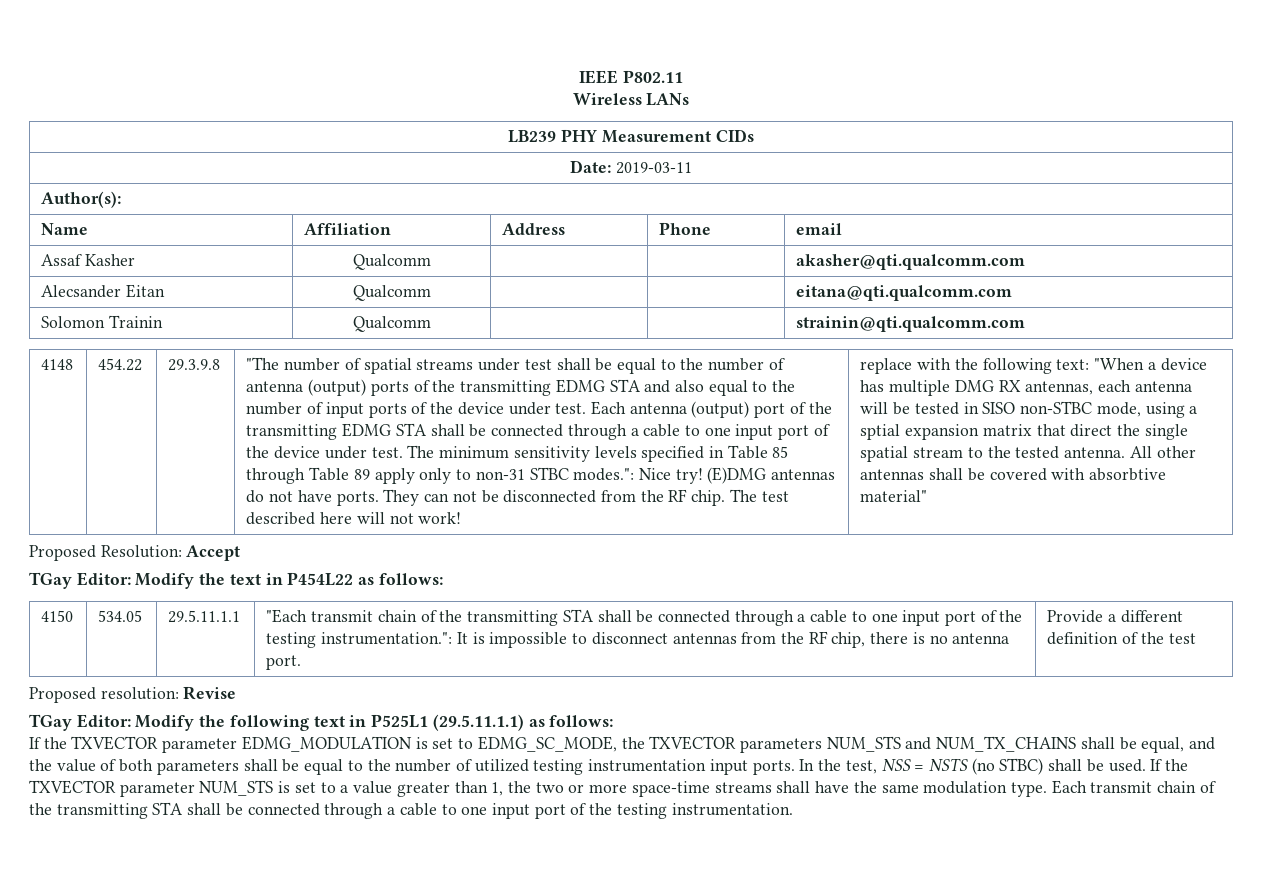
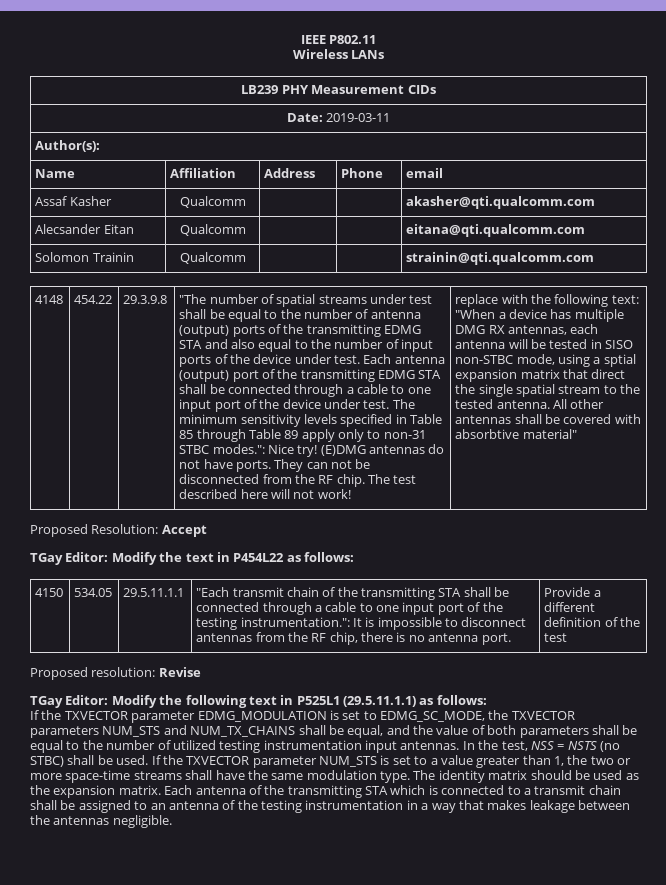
[752,760,795,775] ports. -> [400,741,460,750] antennas.
[1051,780,1216,794] [29,802,793,819] Each transmit chain of the transmitting STA shall be connected through a cable to one input port of the testing instrumentation. -> [413,770,639,783] [30,785,621,798] [30,800,630,813] [30,815,172,828] The identity matrix should be used as the expansion matrix. Each antenna of the transmitting STA which is connected to a transmit chain shall be assigned to an antenna of the testing instrumentation in a way that makes leakage between the antennas negligible.

